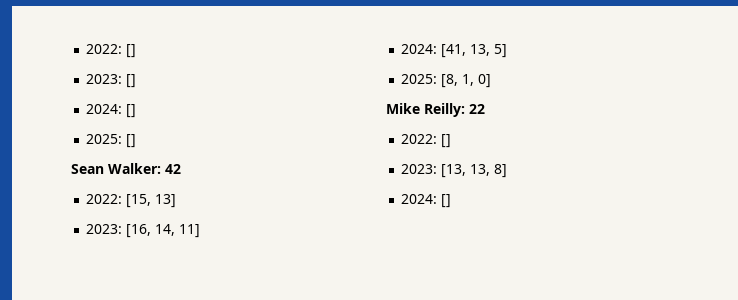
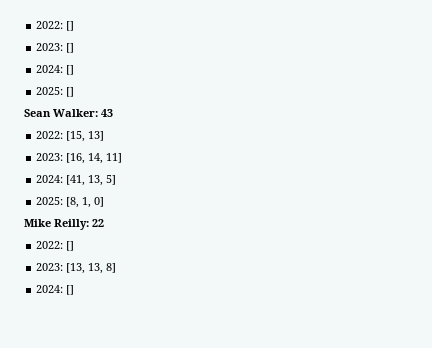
[165,164,181,174] 42 -> [101,109,113,117] 43

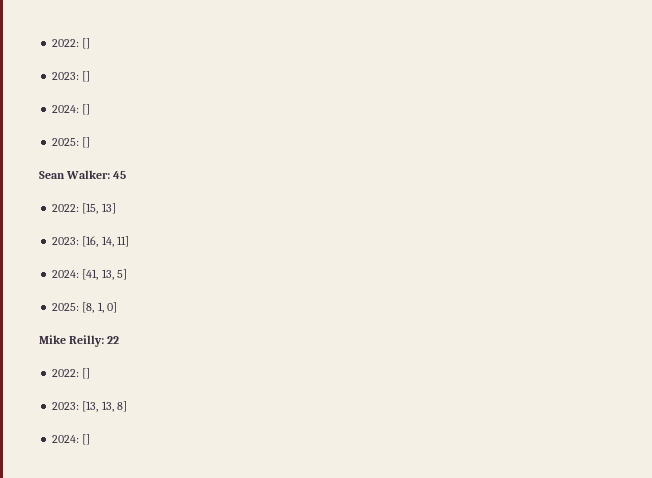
[101,109,113,117] 43 -> [113,171,127,179] 45

